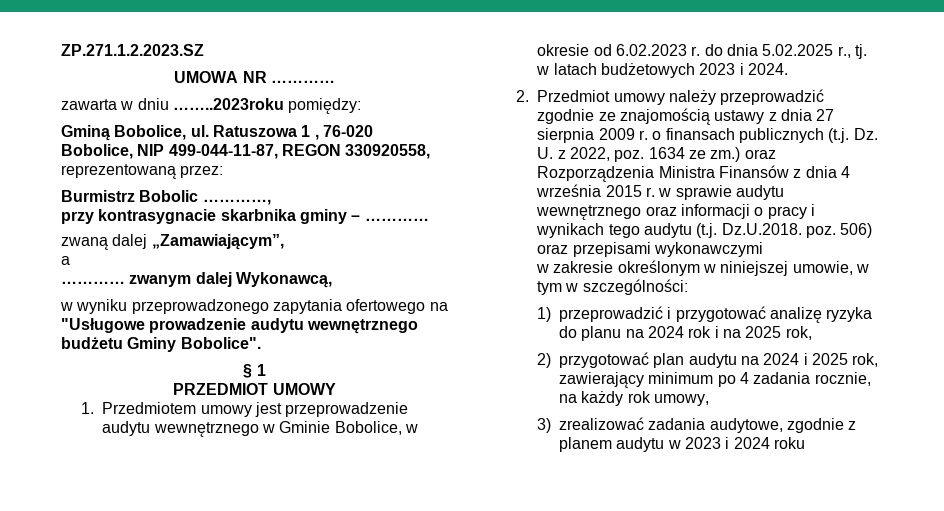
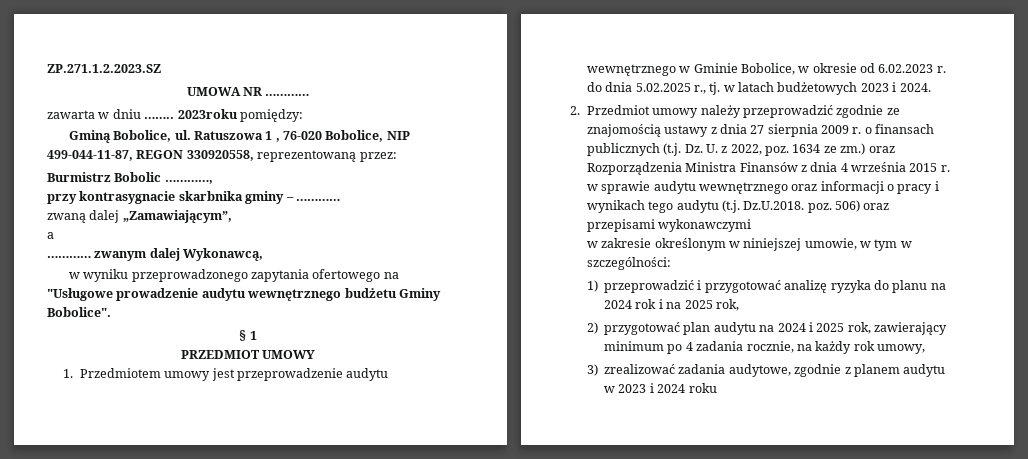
[172,98,284,110] ……..2023roku -> [144,109,238,119] …….. 2023roku

